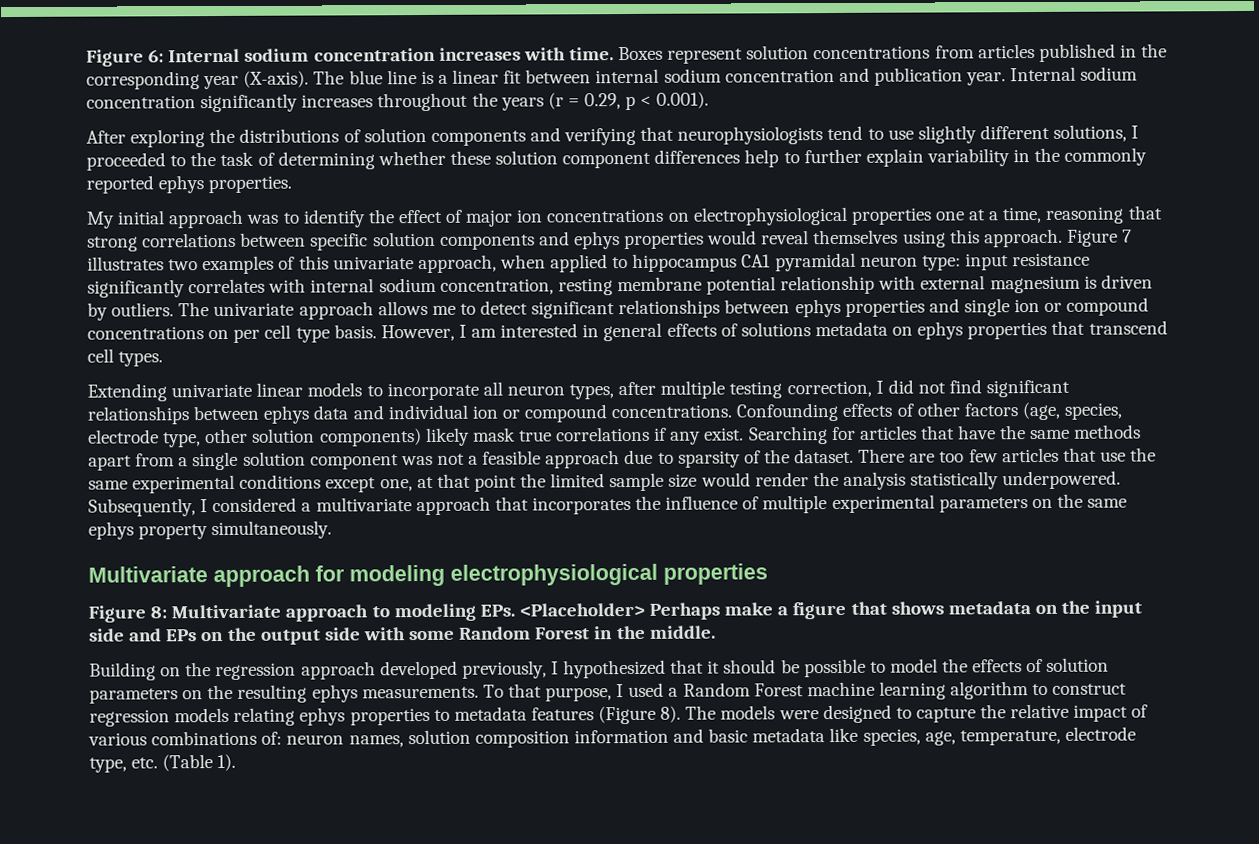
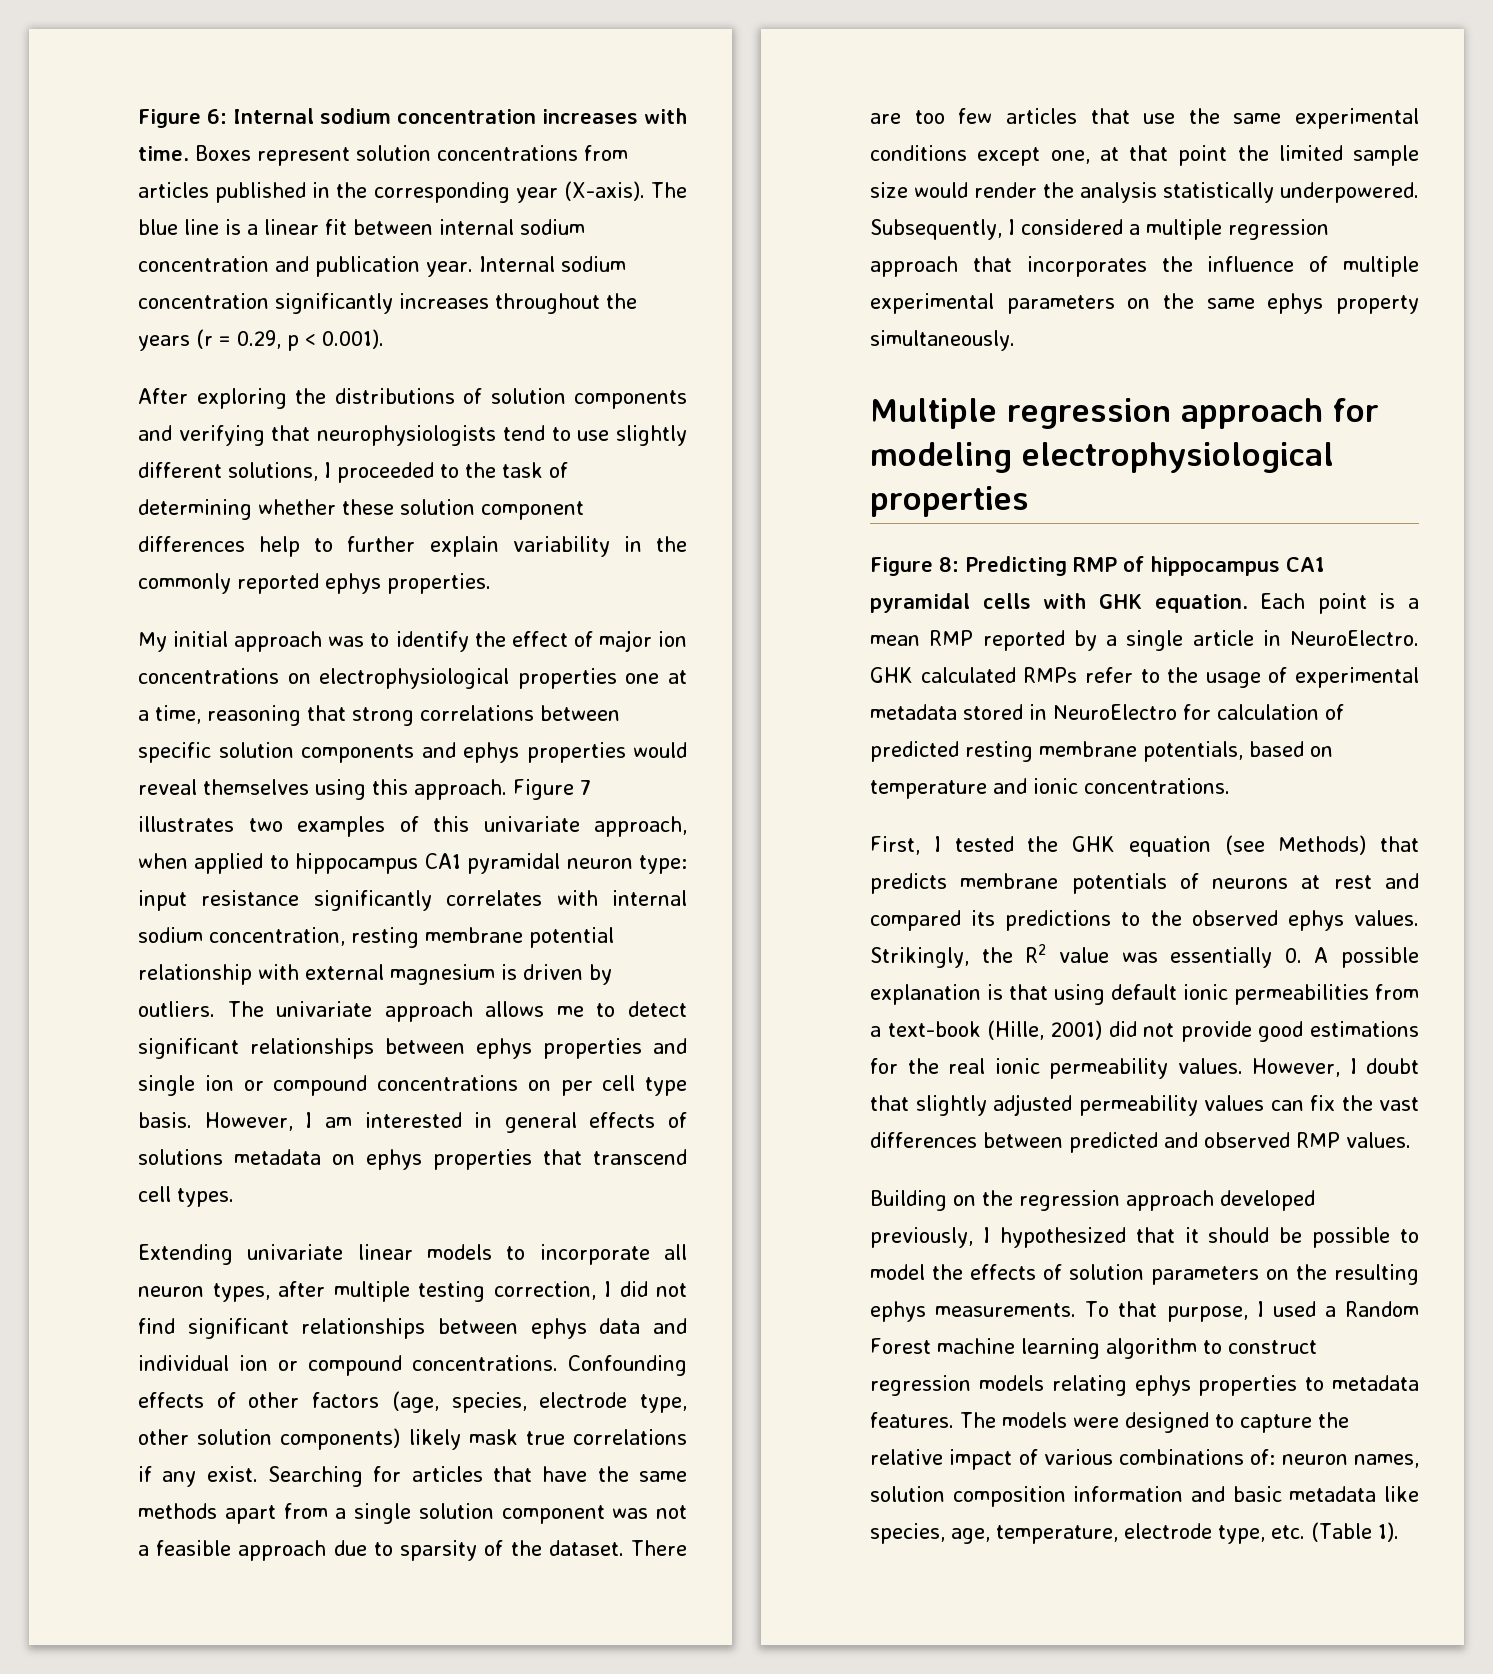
[315,497,412,512] multivariate -> [1146,219,1329,240] multiple regression
[88,566,208,583] Multivariate -> [870,398,1171,429] Multiple regression
[171,600,1143,622] [89,625,716,645] Multivariate approach to modeling EPs. <Placeholder> Perhaps make a figure that shows metadata on the input side and EPs on the output side with some Random Forest in the middle. -> [965,556,1325,576] [870,593,1419,614] [870,630,1419,651] [870,667,1419,688] [870,704,1344,720] [870,741,1333,762] [870,778,1230,799] [870,835,1419,857] [870,873,1419,894] [870,910,1419,931] [870,944,1419,968] [870,984,1419,1005] [870,1020,1419,1042] [870,1058,1419,1079] [870,1094,1419,1116] [870,1132,1411,1153] Predicting RMP of hippocampus CA1 pyramidal cells with GHK equation. Each point is a mean RMP reported by a single article in NeuroElectro. GHK calculated RMPs refer to the usage of experimental metadata stored in NeuroElectro for calculation of predicted resting membrane potentials, based on temperature and ionic concentrations. // First, I tested the GHK equation (see Methods) that predicts membrane potentials of neurons at rest and compared its predictions to the observed ephys values. Strikingly, the R2 value was essentially 0. A possible explanation is that using default ionic permeabilities from a text-book (Hille, 2001) did not provide good estimations for the real ionic permeability values. However, I doubt that slightly adjusted permeability values can fix the vast differences between predicted and observed RMP values.
[530,705,682,725] features (Figure 8). -> [870,1412,954,1428] features.

